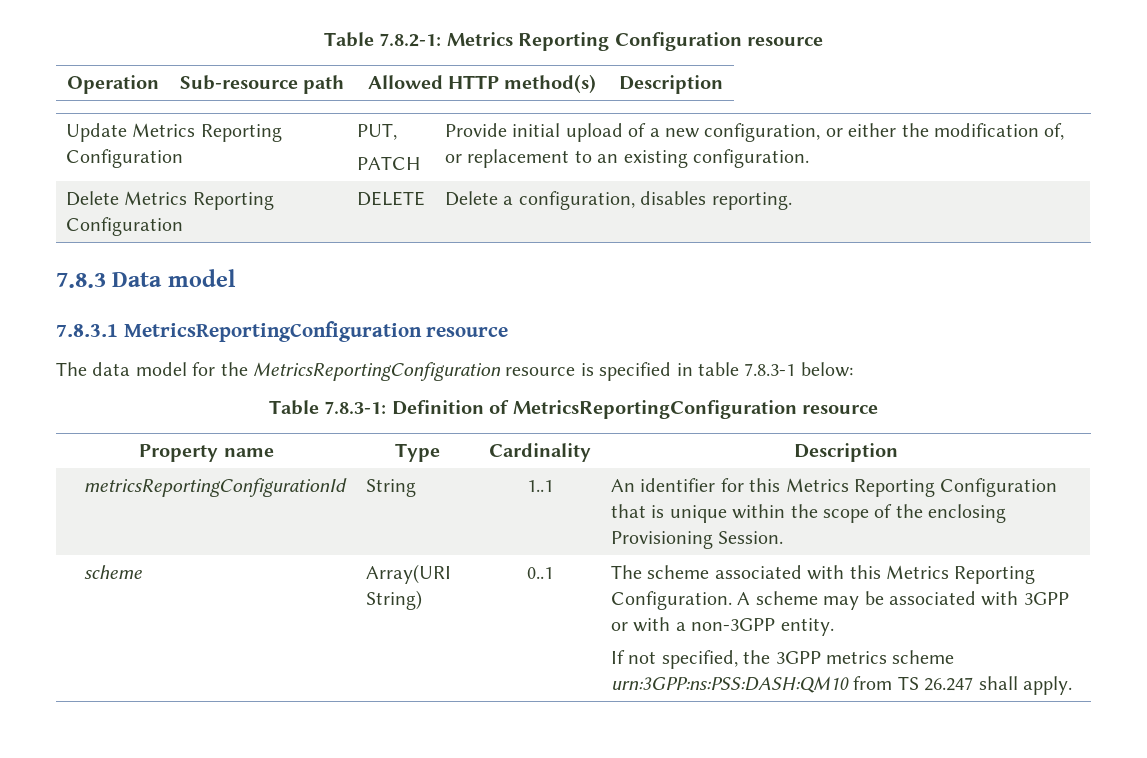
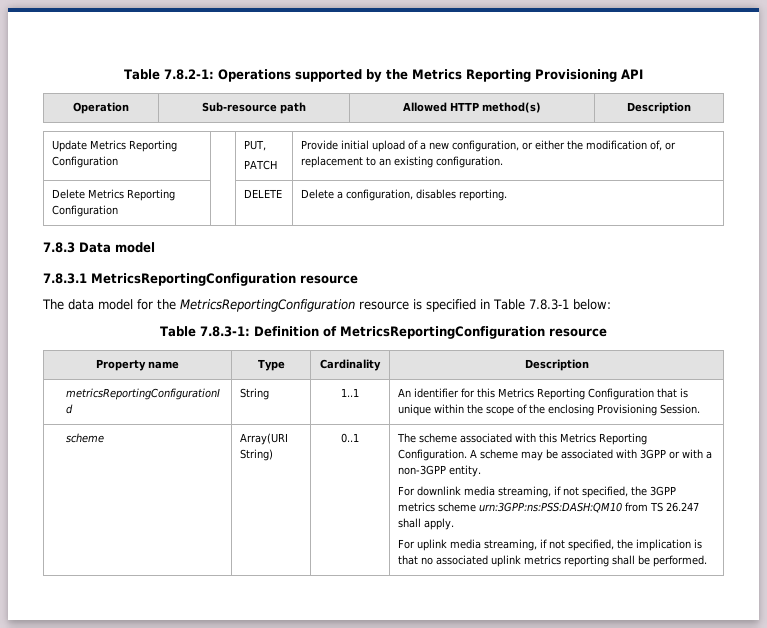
[446,32,823,51] Metrics Reporting Configuration resource -> [217,69,643,82] Operations supported by the Metrics Reporting Provisioning API
[697,362,739,376] table -> [493,299,525,310] Table
[610,650,625,664] If -> [398,486,562,498] For downlink media streaming, if
(1072, 685) none -> [398,539,703,551] [398,555,708,567] // For uplink media streaming, if not specified, the implication is that no associated uplink metrics reporting shall be performed.

